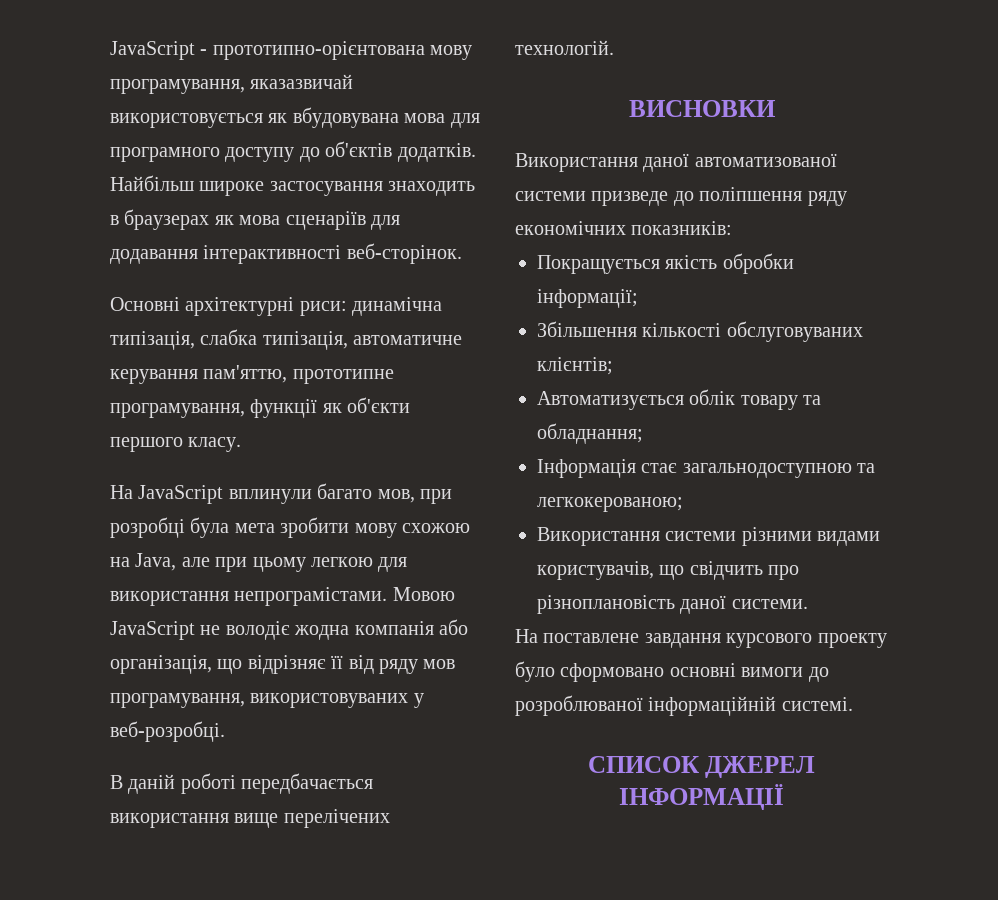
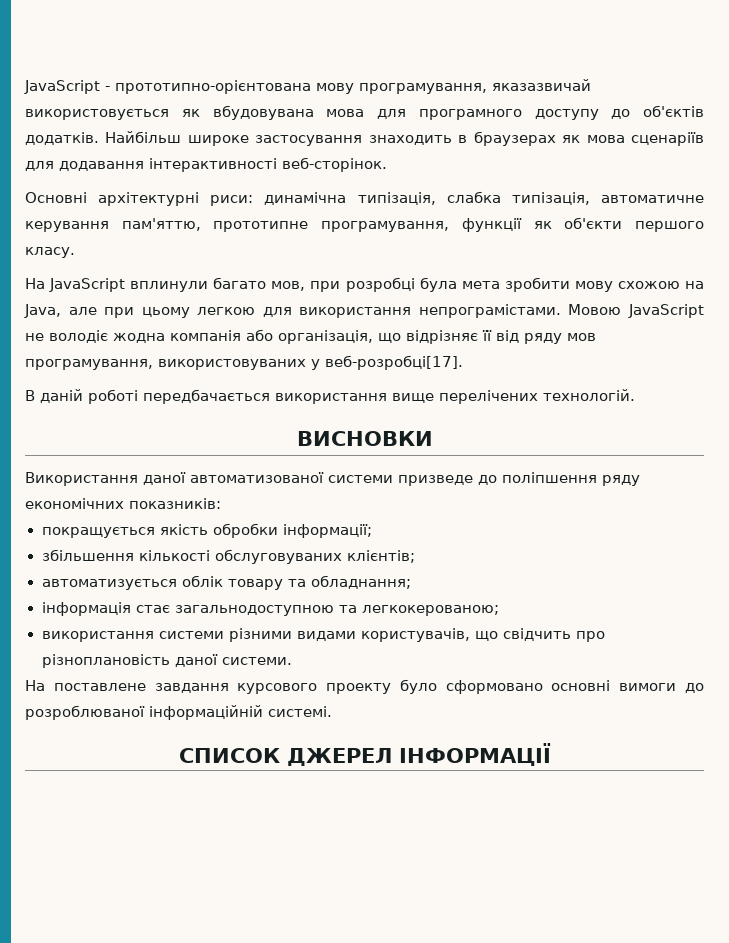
[110,721,225,742] веб-розробці. -> [325,355,463,370] веб-розробці[17].
[537,255,660,274] Покращується -> [41,527,155,538] покращується
[537,321,637,337] Збільшення -> [41,549,134,561] збільшення
[537,391,684,410] Автоматизується -> [41,579,177,590] автоматизується
[537,459,636,478] Інформація -> [41,602,131,616] інформація
[537,527,660,546] Використання -> [41,631,154,642] використання

